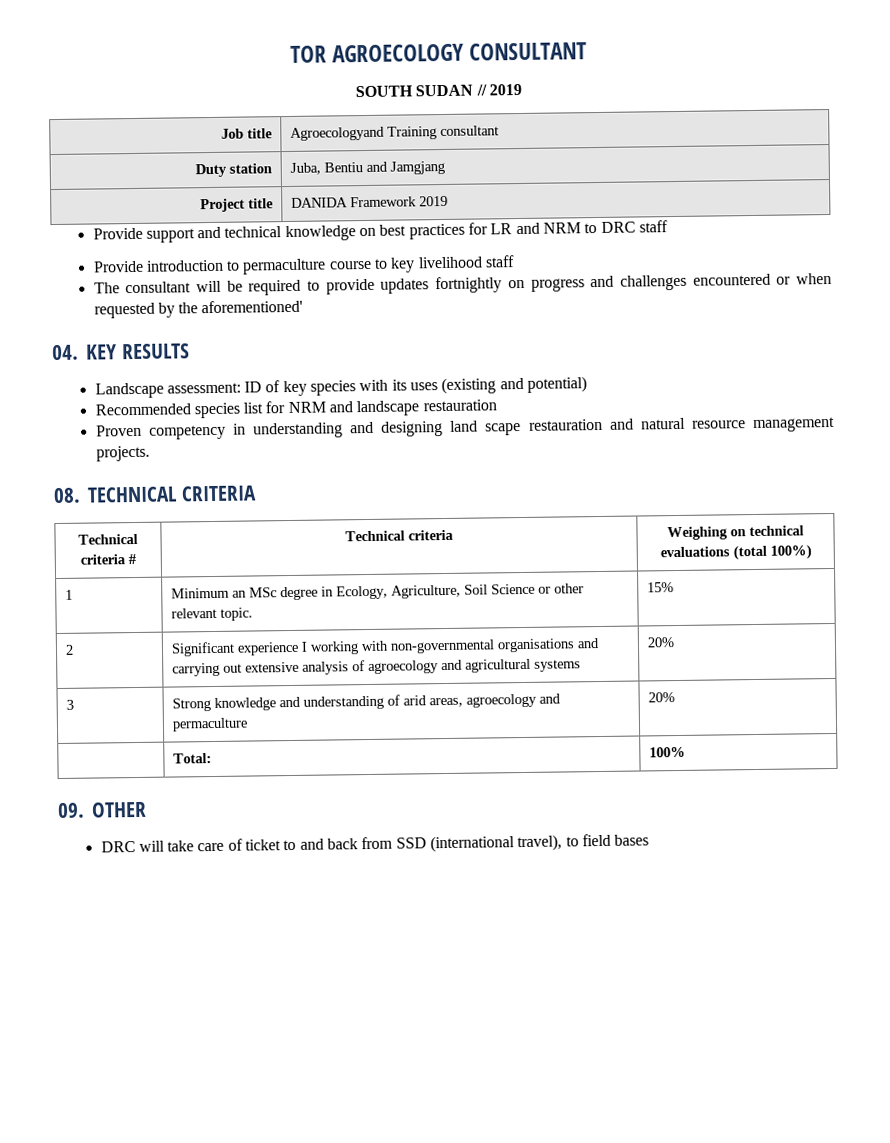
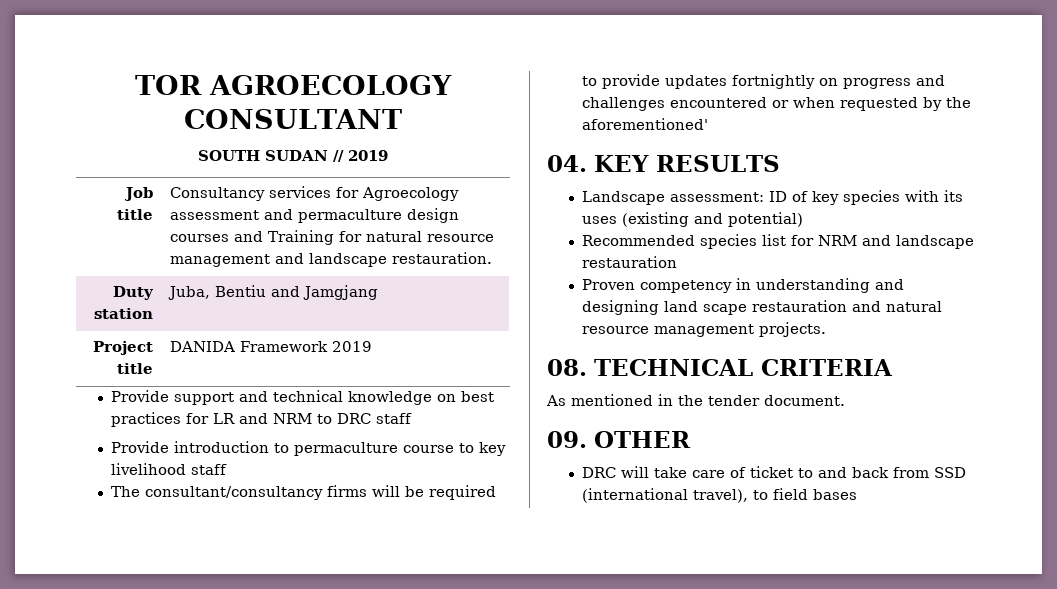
[289,125,499,141] Agroecologyand Training consultant -> [170,186,460,201] [170,208,460,223] [170,230,495,245] [170,252,493,267] Consultancy services for Agroecology assessment and permaculture design courses and Training for natural resource management and landscape restauration.
[125,281,192,294] consultant -> [145,485,368,500] consultant/consultancy firms
[78,533,138,545] [80,553,137,565] [345,529,454,542] [667,525,804,541] [659,544,812,561] [64,589,73,600] [170,583,584,601] [170,607,253,621] [646,582,674,593] [64,644,74,655] [170,638,600,657] [171,658,581,677] [646,637,674,648] [65,699,74,710] [171,693,561,712] [171,717,248,732] [647,692,675,703] [172,753,212,764] [648,746,686,758] // Technical criteria # | Technical criteria | Weighing on technical evaluations (total 100%) // 1 | Minimum an MSc degree in Ecology, Agriculture, Soil Science or other relevant topic. | 15% // 2 | Significant experience I working with non-governmental organisations and carrying out extensive analysis of agroecology and agricultural systems | 20% // 3 | Strong knowledge and understanding of arid areas, agroecology and permaculture | 20% // | Total: | 100% -> [546,394,845,406] // As mentioned in the tender document.

